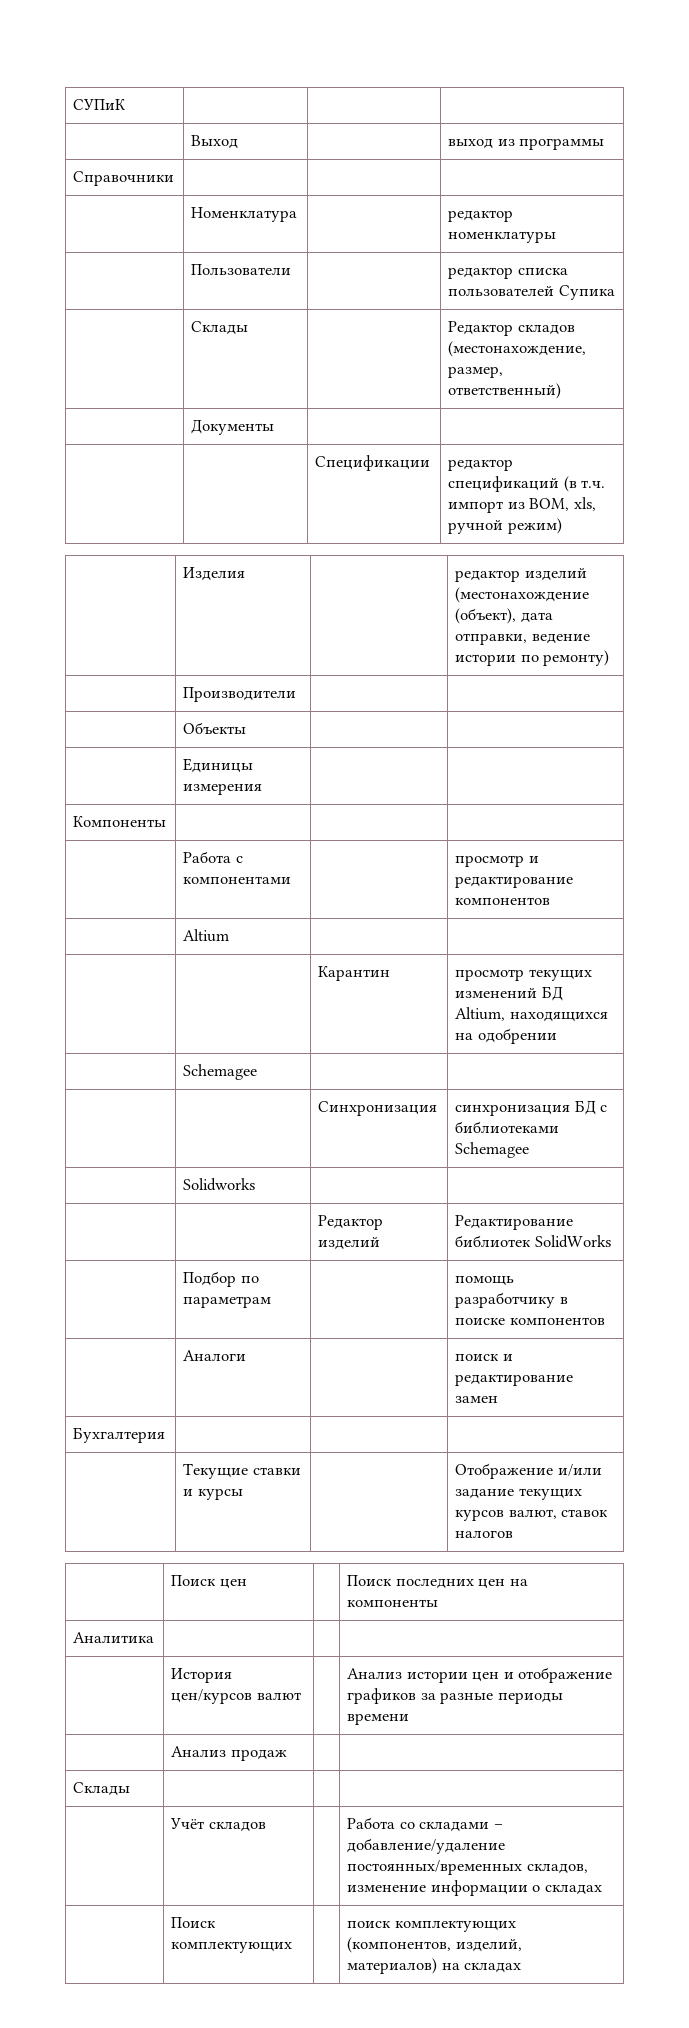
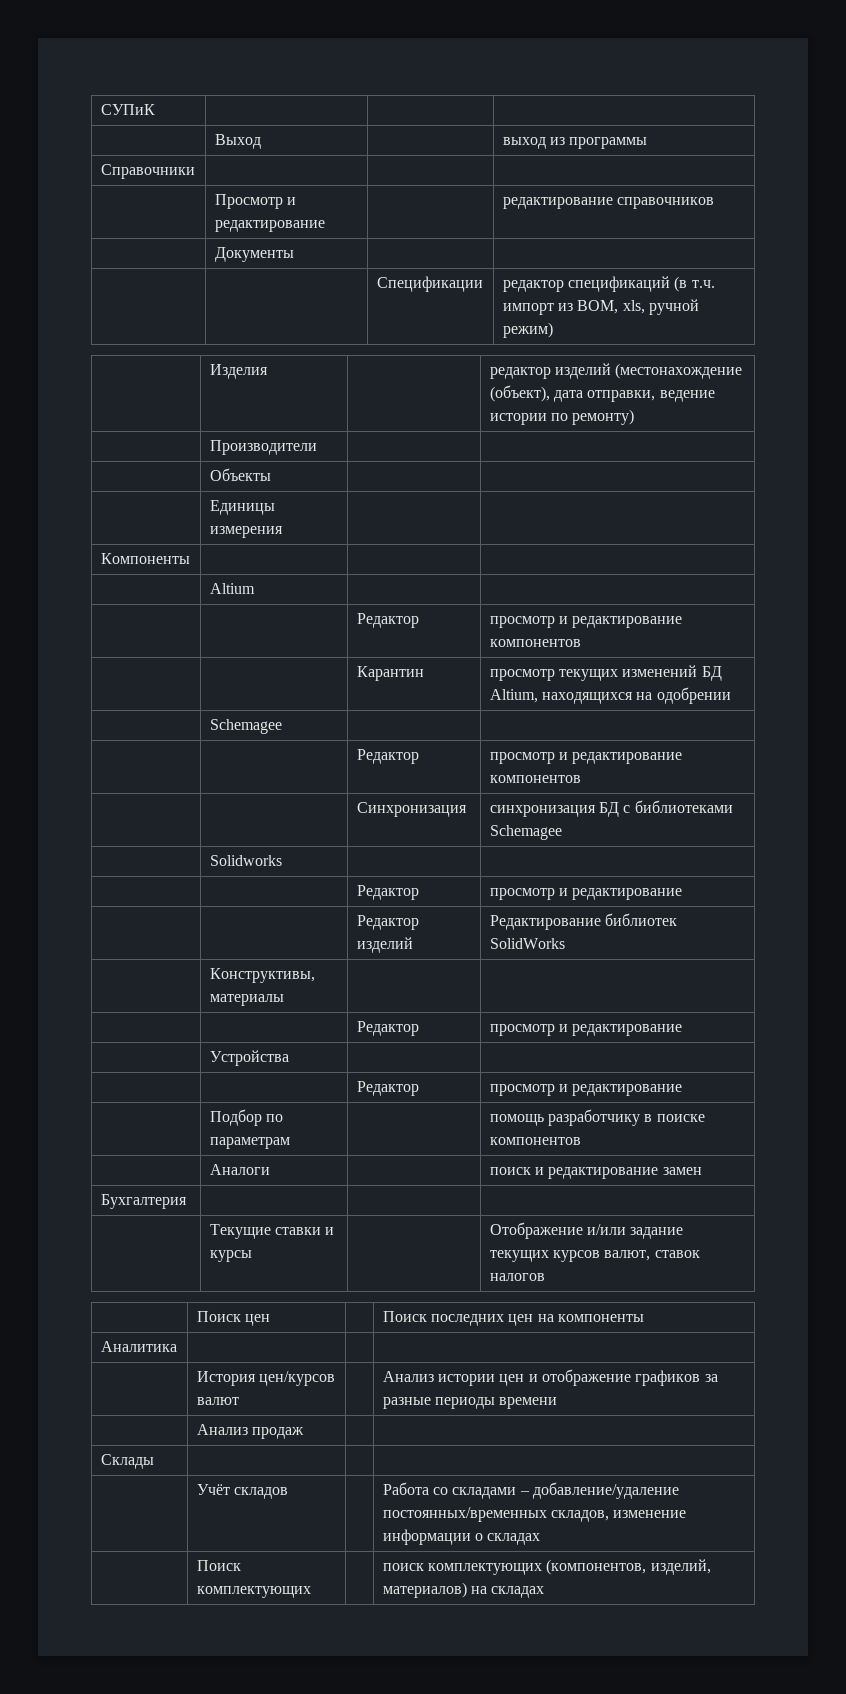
[191,207,298,222] [448,210,514,222] [448,231,557,243] [191,264,292,275] [448,267,568,279] [448,285,615,300] [191,321,249,335] [448,321,575,336] [448,341,587,357] [448,366,504,378] [448,383,562,399] Номенклатура | | редактор номенклатуры // | Пользователи | | редактор списка пользователей Супика // | Склады | | Редактор складов (местонахождение, размер, ответственный) -> [214,194,297,209] [214,220,325,232] [502,197,715,209] Просмотр и редактирование | | редактирование справочников
[183,851,243,863] [183,876,292,884] [455,855,539,867] [455,876,574,888] [455,897,551,905] [183,929,230,942] Работа с компонентами | | просмотр и редактирование компонентов // | Altium | | -> [209,583,255,594] [356,613,419,628] [489,616,683,628] [489,639,581,647] Altium | | // | | Редактор | просмотр и редактирование компонентов
(258, 1072) none -> [356,749,419,764] [489,752,683,764] [489,775,581,783] // | | Редактор | просмотр и редактирование компонентов
(256, 1184) none -> [356,885,419,900] [489,888,683,900] // | | Редактор | просмотр и редактирование
(611, 1241) none -> [209,968,315,983] [209,994,284,1006] [356,1021,419,1036] [489,1024,683,1036] [209,1050,289,1066] [356,1081,419,1096] [489,1084,683,1096] // | Конструктивы, материалы | | // | | Редактор | просмотр и редактирование // | Устройства | | // | | Редактор | просмотр и редактирование

